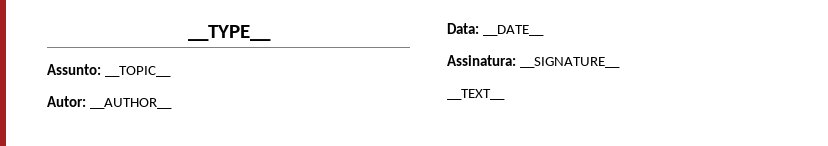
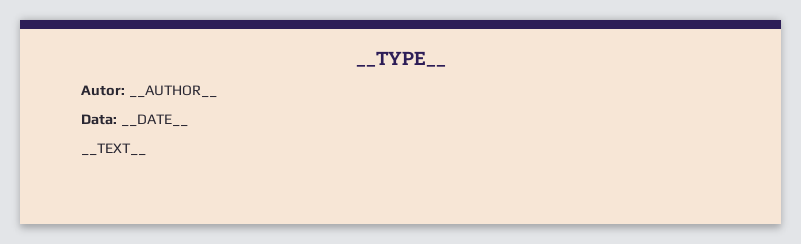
[47,64,171,77] // Assunto: __TOPIC__ -> (446, 59) none
[447,55,620,68] // Assinatura: __SIGNATURE__ -> (188, 120) none

